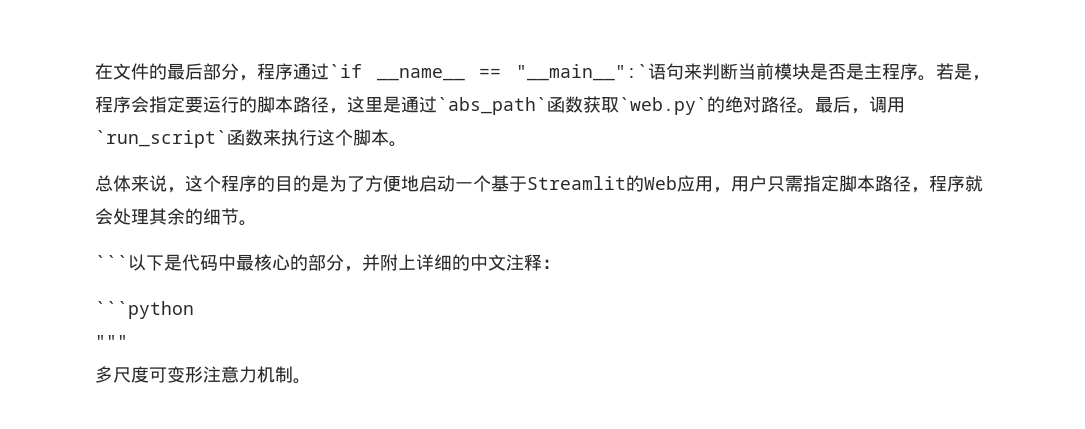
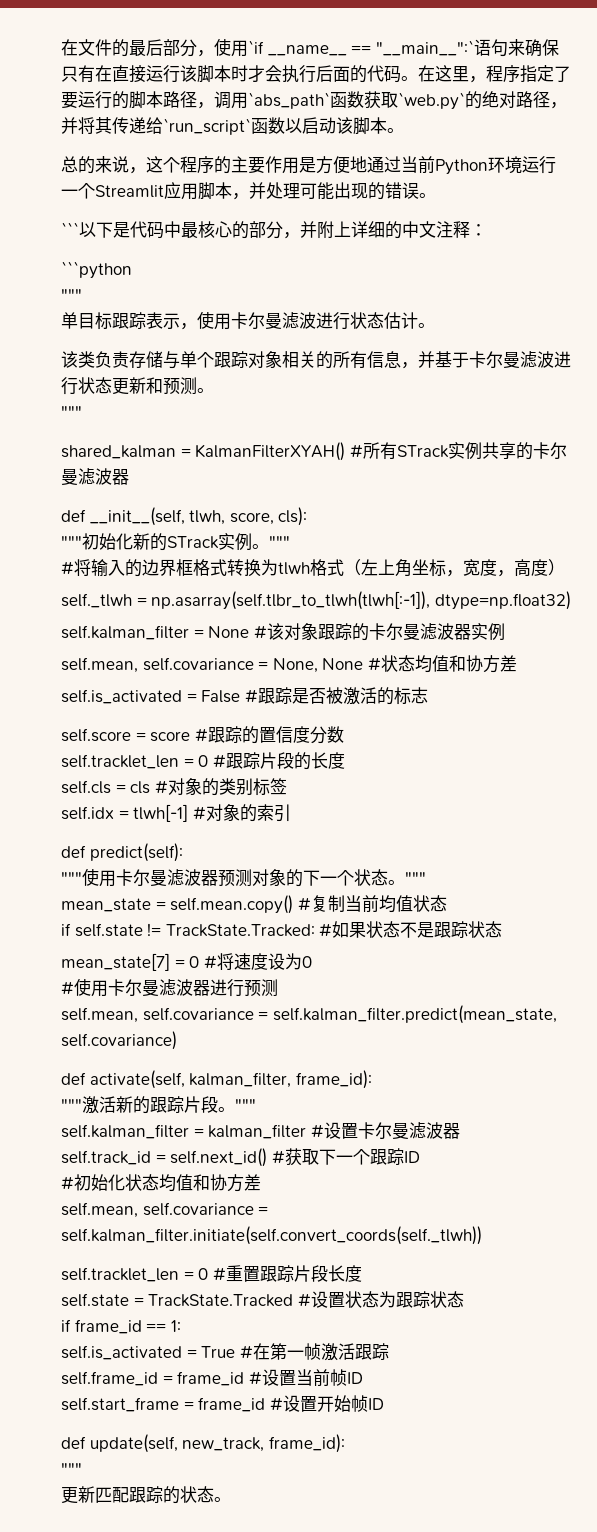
[257,63,329,80] 程序通过 -> [214,38,248,57] 使用
[702,63,990,81] [95,96,185,113] 判断当前模块是否是主程序。若是，程序会指定 -> [524,39,559,57] [61,65,571,83] 确保只有在直接运行该脚本时才会执行后面的代码。在这里，程序指定了
[347,96,437,113] 这里是通过 -> [214,91,248,109] 调用
[797,96,905,114] [95,129,353,148] 。最后，调用`run_script`函数来执行这个 -> [550,102,567,109] [61,117,353,135] ，并将其传递给`run_script`函数以启动该
[113,175,131,192] 体 -> [78,156,95,174] 的
[275,175,983,193] [95,208,239,225] 目的是为了方便地启动一个基于Streamlit的Web应用，用户只需指定脚本路径，程序就会处理其余的细节 -> [231,156,556,175] [61,182,419,200] 主要作用是方便地通过当前Python环境运行一个Streamlit应用脚本，并处理可能出现的错误
[95,366,293,383] 多尺度可变形注意力机制 -> [61,311,435,330] [61,351,571,369] [61,377,214,395] [61,406,82,418] [61,442,567,461] [61,468,129,485] [61,507,308,526] [61,533,290,551] [61,559,565,577] [61,591,571,610] [61,623,505,641] [61,655,517,673] [61,687,428,705] [61,726,344,744] [61,752,345,770] [61,778,287,796] [61,804,291,822] [61,843,183,862] [61,868,426,887] [61,895,447,914] [61,921,503,938] [61,953,312,971] [61,978,278,997] [61,1005,557,1024] [61,1031,177,1050] [61,1070,372,1089] [61,1096,256,1114] [61,1122,460,1139] [61,1148,420,1167] [61,1174,261,1192] [61,1202,269,1218] [61,1226,482,1245] [61,1265,362,1282] [61,1291,464,1308] [61,1319,181,1334] [61,1343,389,1361] [61,1369,363,1387] [61,1395,384,1412] [61,1434,345,1453] [61,1463,82,1475] [61,1486,214,1504] 单目标跟踪表示，使用卡尔曼滤波进行状态估计。 // 该类负责存储与单个跟踪对象相关的所有信息，并基于卡尔曼滤波进行状态更新和预测。 // """ // shared_kalman = KalmanFilterXYAH() #所有STrack实例共享的卡尔曼滤波器 // def __init__(self, tlwh, score, cls): // """初始化新的STrack实例。""" // #将输入的边界框格式转换为tlwh格式（左上角坐标，宽度，高度） // self._tlwh = np.asarray(self.tlbr_to_tlwh(tlwh[:-1]), dtype=np.float32) // self.kalman_filter = None #该对象跟踪的卡尔曼滤波器实例 // self.mean, self.covariance = None, None #状态均值和协方差 // self.is_activated = False #跟踪是否被激活的标志 // self.score = score #跟踪的置信度分数 // self.tracklet_len = 0 #跟踪片段的长度 // self.cls = cls #对象的类别标签 // self.idx = tlwh[-1] #对象的索引 // def predict(self): // """使用卡尔曼滤波器预测对象的下一个状态。""" // mean_state = self.mean.copy() #复制当前均值状态 // if self.state != TrackState.Tracked: #如果状态不是跟踪状态 // mean_state[7] = 0 #将速度设为0 // #使用卡尔曼滤波器进行预测 // self.mean, self.covariance = self.kalman_filter.predict(mean_state, self.covariance) // def activate(self, kalman_filter, frame_id): // """激活新的跟踪片段。""" // self.kalman_filter = kalman_filter #设置卡尔曼滤波器 // self.track_id = self.next_id() #获取下一个跟踪ID // #初始化状态均值和协方差 // self.mean, self.covariance = self.kalman_filter.initiate(self.convert_coords(self._tlwh)) // self.tracklet_len = 0 #重置跟踪片段长度 // self.state = TrackState.Tracked #设置状态为跟踪状态 // if frame_id == 1: // self.is_activated = True #在第一帧激活跟踪 // self.frame_id = frame_id #设置当前帧ID // self.start_frame = frame_id #设置开始帧ID // def update(self, new_track, frame_id): // """ // 更新匹配跟踪的状态

